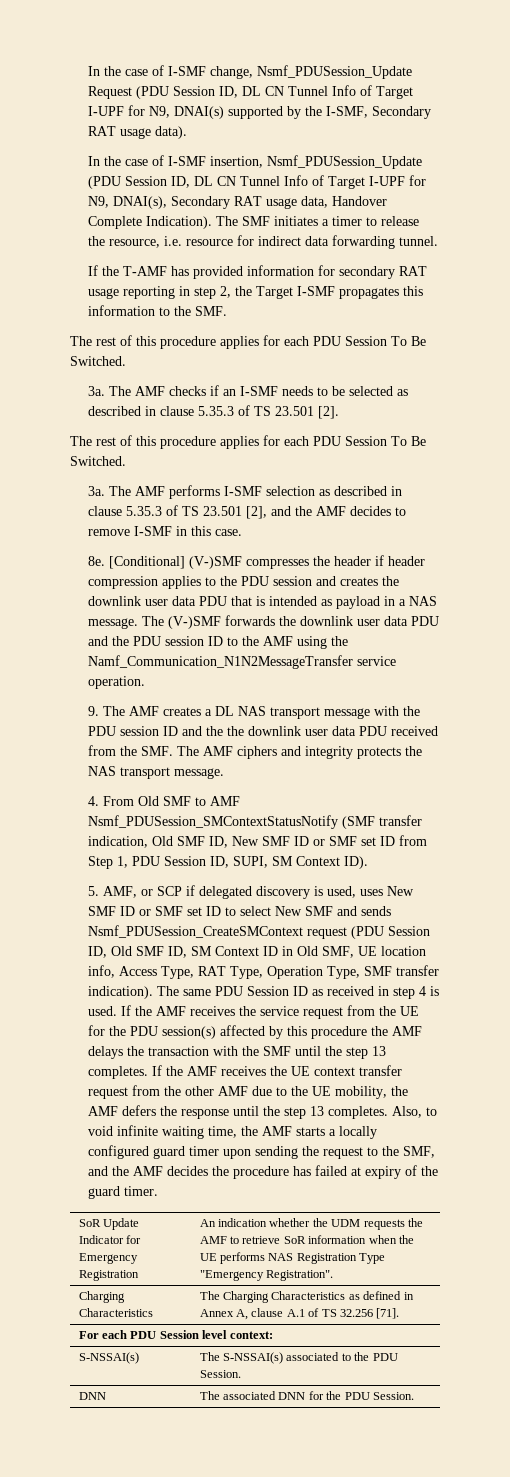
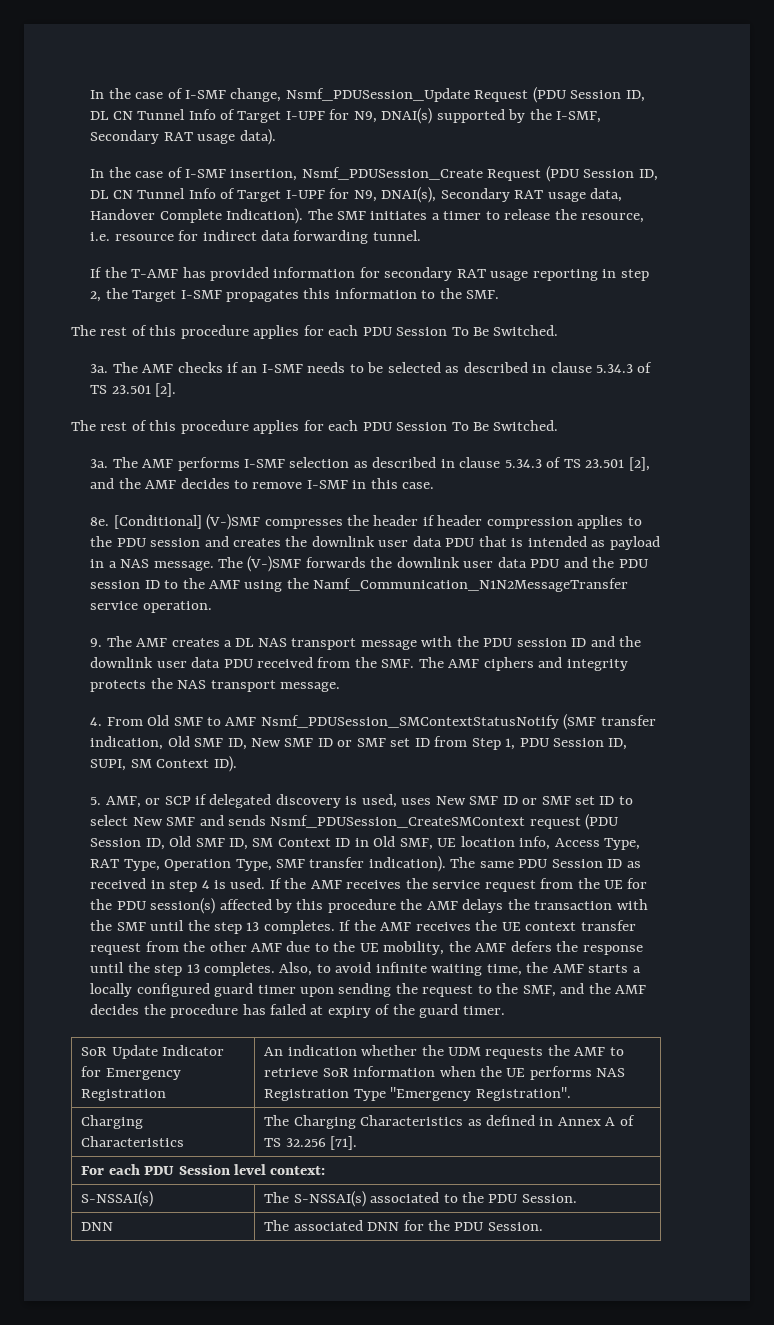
[267,155,423,169] Nsmf_PDUSession_Update -> [301,167,542,181] Nsmf_PDUSession_Create Request
[198,406,235,416] 5.35.3 -> [596,364,634,373] 5.34.3
[126,506,163,516] 5.35.3 -> [504,459,542,468] 5.34.3
[227,726,245,736] the -> (642, 641) none
[88,1126,114,1136] void -> [335,962,372,973] avoid
[236,1308,305,1320] A, clause A.1 -> [605,1117,616,1126] A

